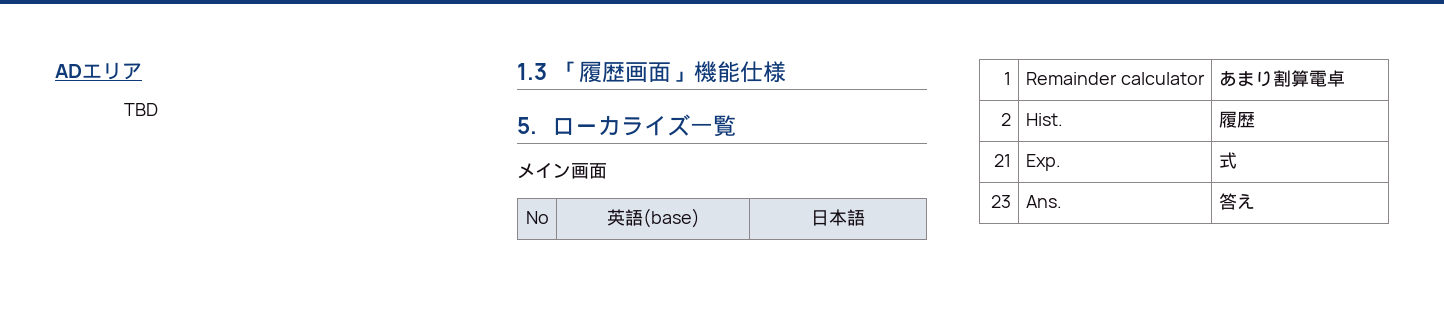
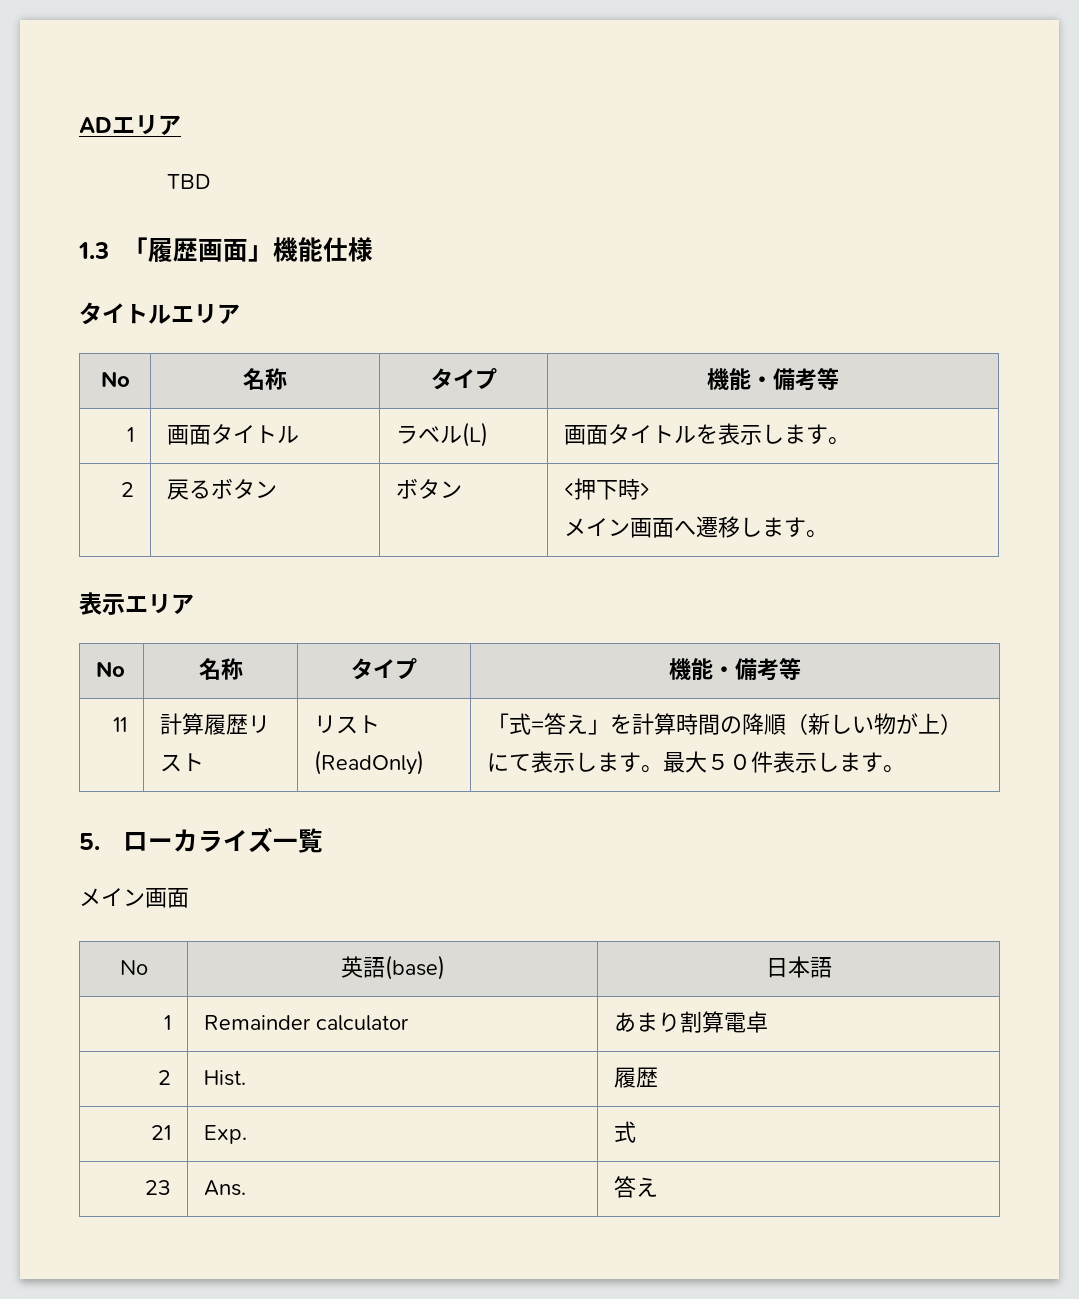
(786, 72) none -> [79,302,240,325] [100,371,130,387] [243,368,287,390] [430,368,497,390] [707,368,839,391] [126,427,134,442] [167,424,300,445] [396,422,489,447] [564,423,851,445] [120,482,134,497] [167,478,278,500] [396,478,463,499] [564,478,651,500] [564,516,829,538] [79,592,194,615] [96,661,126,677] [198,658,243,680] [351,658,417,680] [669,658,801,681] [112,717,127,732] [160,713,271,735] [160,753,205,772] [314,715,381,734] [314,750,425,775] [487,713,963,735] [487,751,906,773] // タイトルエリア // No | 名称 | タイプ | 機能・備考等 // 1 | 画面タイトル | ラベル(L) | 画面タイトルを表示します。 // 2 | 戻るボタン | ボタン | <押下時> // メイン画面へ遷移します。 // 表示エリア // No | 名称 | タイプ | 機能・備考等 // 11 | 計算履歴リスト | リスト(ReadOnly) | 「式=答え」を計算時間の降順（新しい物が上）にて表示します。最大５０件表示します。

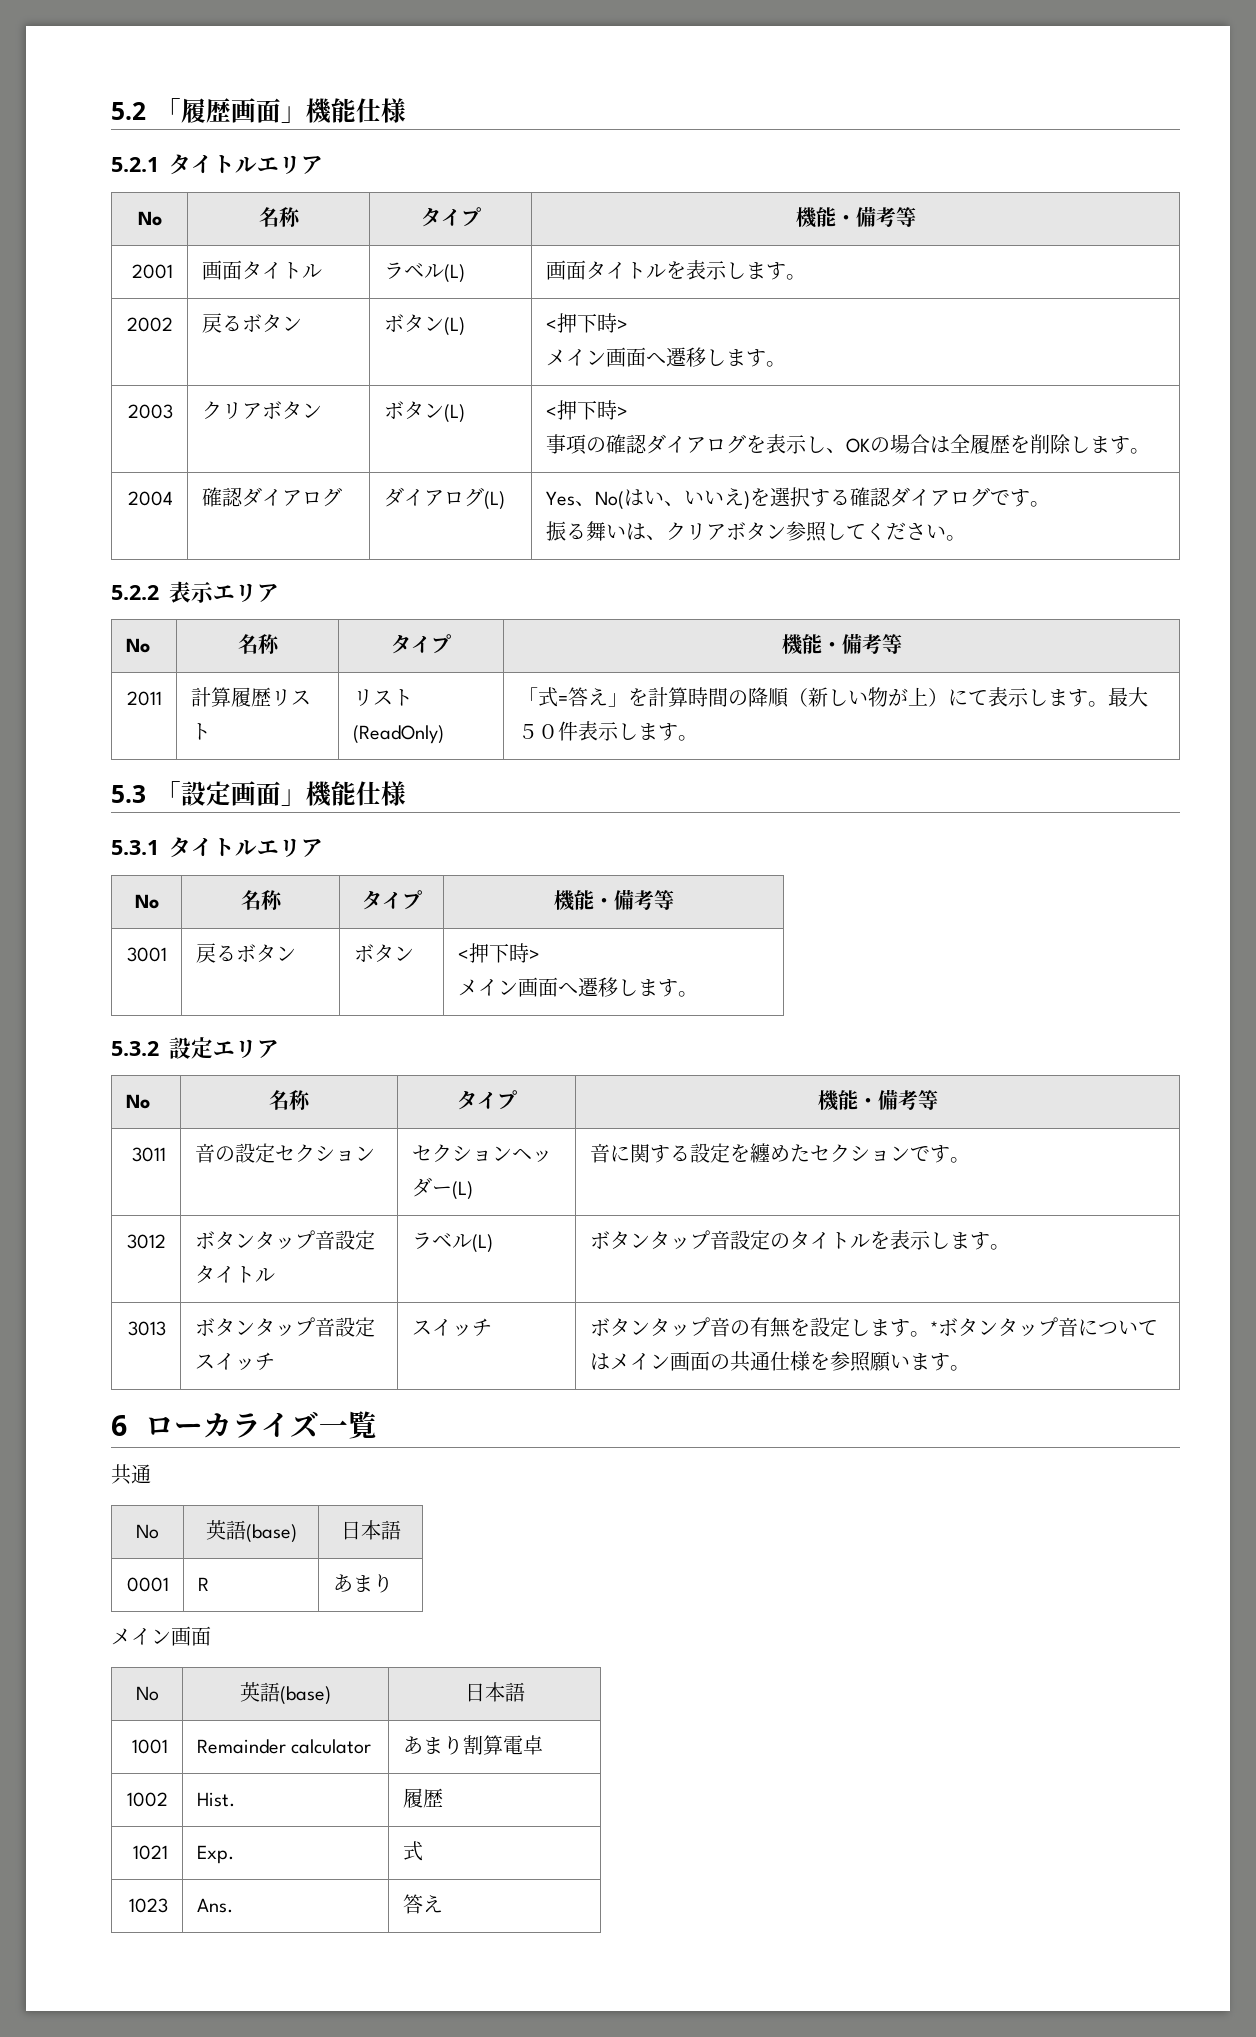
[79,115,181,135] [166,174,210,189] [78,242,109,259] ADエリア // TBD // 1.3 -> [111,102,146,120] 5.2
(373, 249) none -> [111,157,159,172] 5.2.1
[126,427,134,442] 1 -> [132,264,174,279] 2001
[120,482,134,497] [167,478,278,500] [396,478,463,499] 2 | 戻るボタン | ボタン -> [127,317,174,332] [201,313,302,333] [383,314,465,336] 2002 | 戻るボタン | ボタン(L)
(829, 534) // -> [128,404,174,419] [201,401,322,419] [383,401,465,423] [545,400,628,420] [545,434,1150,455] [128,491,174,506] [201,487,342,507] [383,487,505,510] [545,487,1050,510] [545,521,966,542] [111,585,159,600] // 2003 | クリアボタン | ボタン(L) | <押下時> // 事項の確認ダイアログを表示し、OKの場合は全履歴を削除します。 // 2004 | 確認ダイアログ | ダイアログ(L) | Yes、No(はい、いいえ)を選択する確認ダイアログです。 // 振る舞いは、クリアボタン参照してください。 // 5.2.2
[112,717,127,732] 11 -> [127,691,163,706] 2011
[79,827,323,853] 5.ローカライズ一覧 -> [111,781,406,807] [111,837,323,858] [134,894,159,909] [240,890,283,910] [361,890,422,910] [553,889,674,911] [127,947,168,962] [195,943,296,963] [353,944,414,962] [457,943,540,963] [457,977,698,997] [111,1037,279,1059] [125,1094,150,1109] [269,1090,311,1110] [456,1090,517,1110] [817,1089,938,1111] [132,1147,167,1162] [194,1143,375,1163] [411,1144,552,1163] [411,1177,473,1200] [589,1143,970,1163] [127,1234,167,1249] [194,1230,375,1250] [194,1265,275,1283] [411,1232,493,1253] [589,1230,1010,1250] [128,1321,167,1336] [194,1317,375,1337] [194,1352,275,1371] [411,1318,492,1337] [589,1317,1158,1338] [589,1351,970,1372] [111,1411,378,1439] [111,1464,151,1485] [136,1524,159,1539] [205,1520,297,1543] [340,1520,401,1540] [127,1577,170,1592] [197,1577,209,1591] [332,1574,393,1593] 5.3「設定画面」機能仕様 // 5.3.1タイトルエリア // No | 名称 | タイプ | 機能・備考等 // 3001 | 戻るボタン | ボタン | <押下時> // メイン画面へ遷移します。 // 5.3.2設定エリア // No | 名称 | タイプ | 機能・備考等 // 3011 | 音の設定セクション | セクションヘッダー(L) | 音に関する設定を纏めたセクションです。 // 3012 | ボタンタップ音設定タイトル | ラベル(L) | ボタンタップ音設定のタイトルを表示します。 // 3013 | ボタンタップ音設定スイッチ | スイッチ | ボタンタップ音の有無を設定します。*ボタンタップ音についてはメイン画面の共通仕様を参照願います。 // 6ローカライズ一覧 // 共通 // No | 英語(base) | 日本語 // 0001 | R | あまり
[163,1015,171,1030] 1 -> [132,1739,169,1754] 1001
[157,1070,171,1085] 2 -> [127,1792,169,1807] 1002
[150,1125,171,1140] 21 -> [133,1845,169,1860] 1021
[144,1180,171,1195] 23 -> [129,1898,169,1913] 1023

